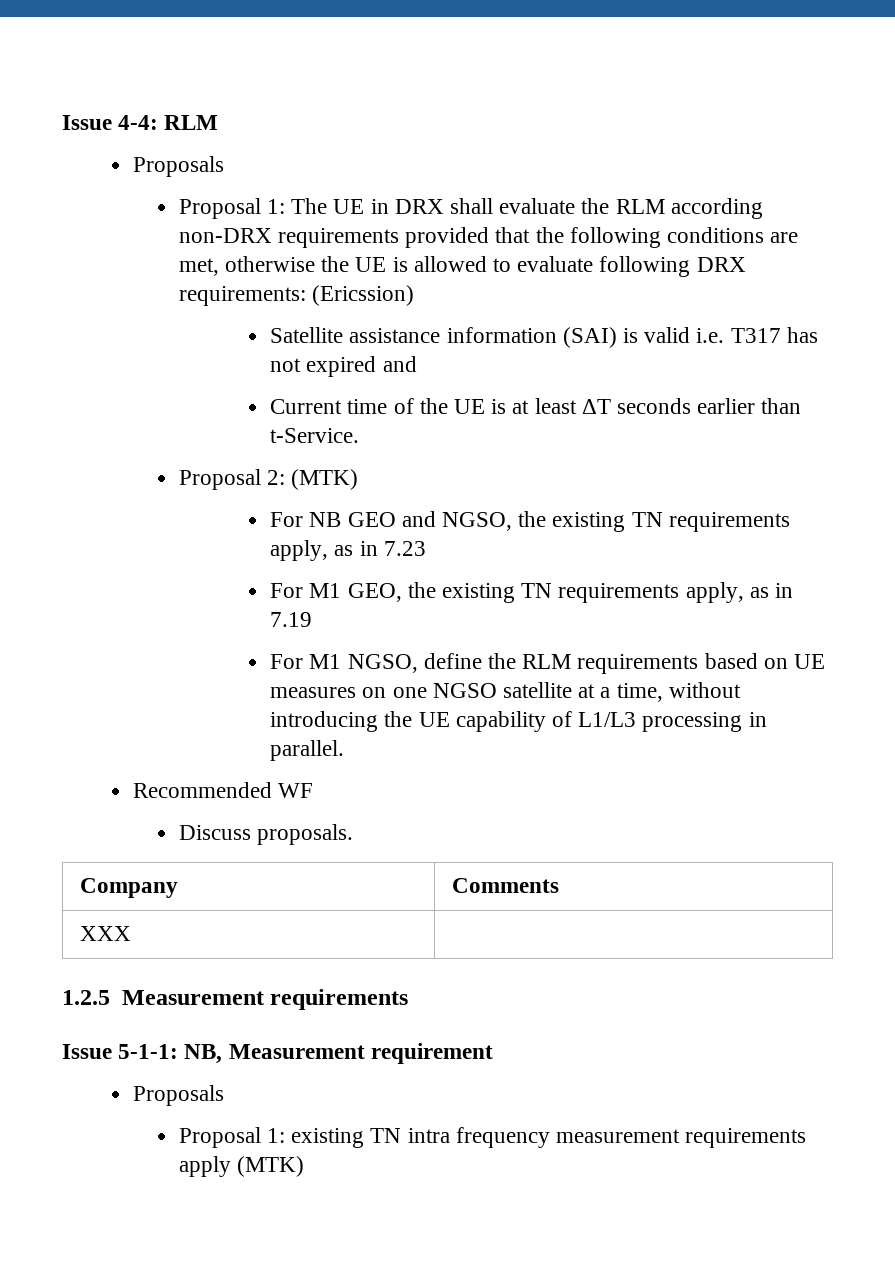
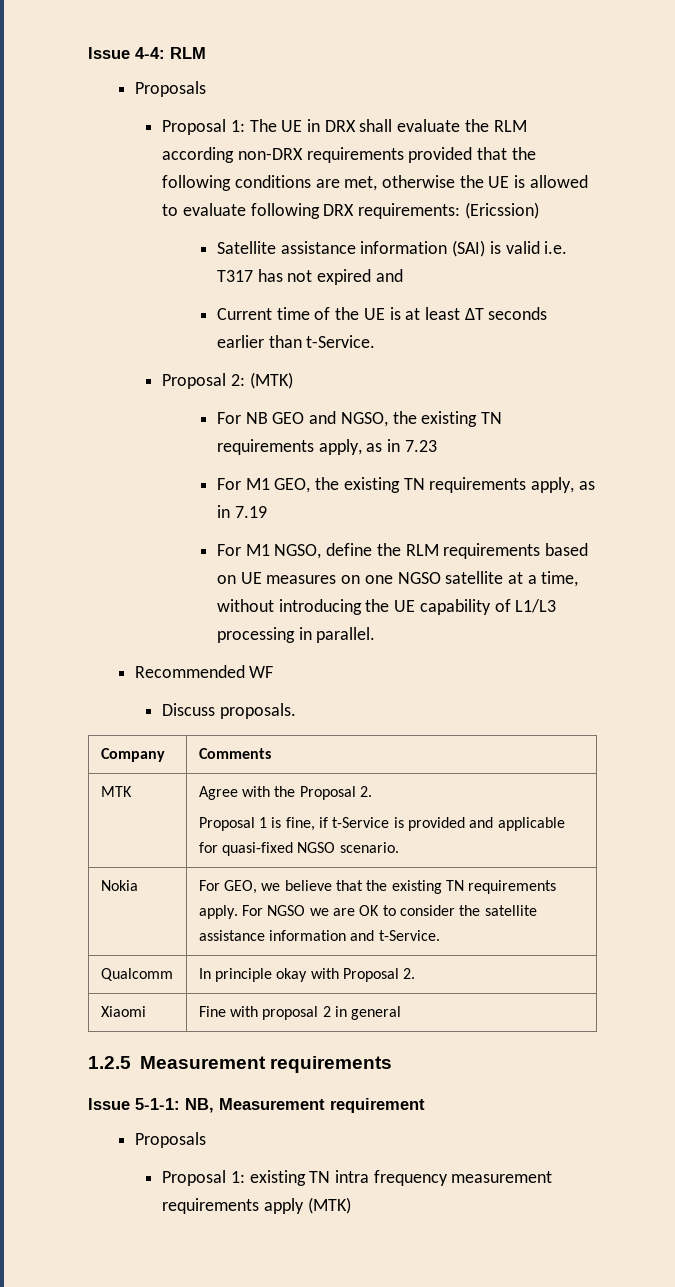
[79,926,131,941] XXX | -> [100,786,132,797] [198,786,373,800] [198,817,565,831] [198,842,399,856] [100,880,138,891] [198,880,557,894] [198,905,537,919] [198,930,440,941] [100,968,173,981] [198,968,416,982] [100,1006,146,1017] [198,1006,402,1020] MTK | Agree with the Proposal 2. // Proposal 1 is fine, if t-Service is provided and applicable for quasi-fixed NGSO scenario. // Nokia | For GEO, we believe that the existing TN requirements apply. For NGSO we are OK to consider the satellite assistance information and t-Service. // Qualcomm | In principle okay with Proposal 2. // Xiaomi | Fine with proposal 2 in general

